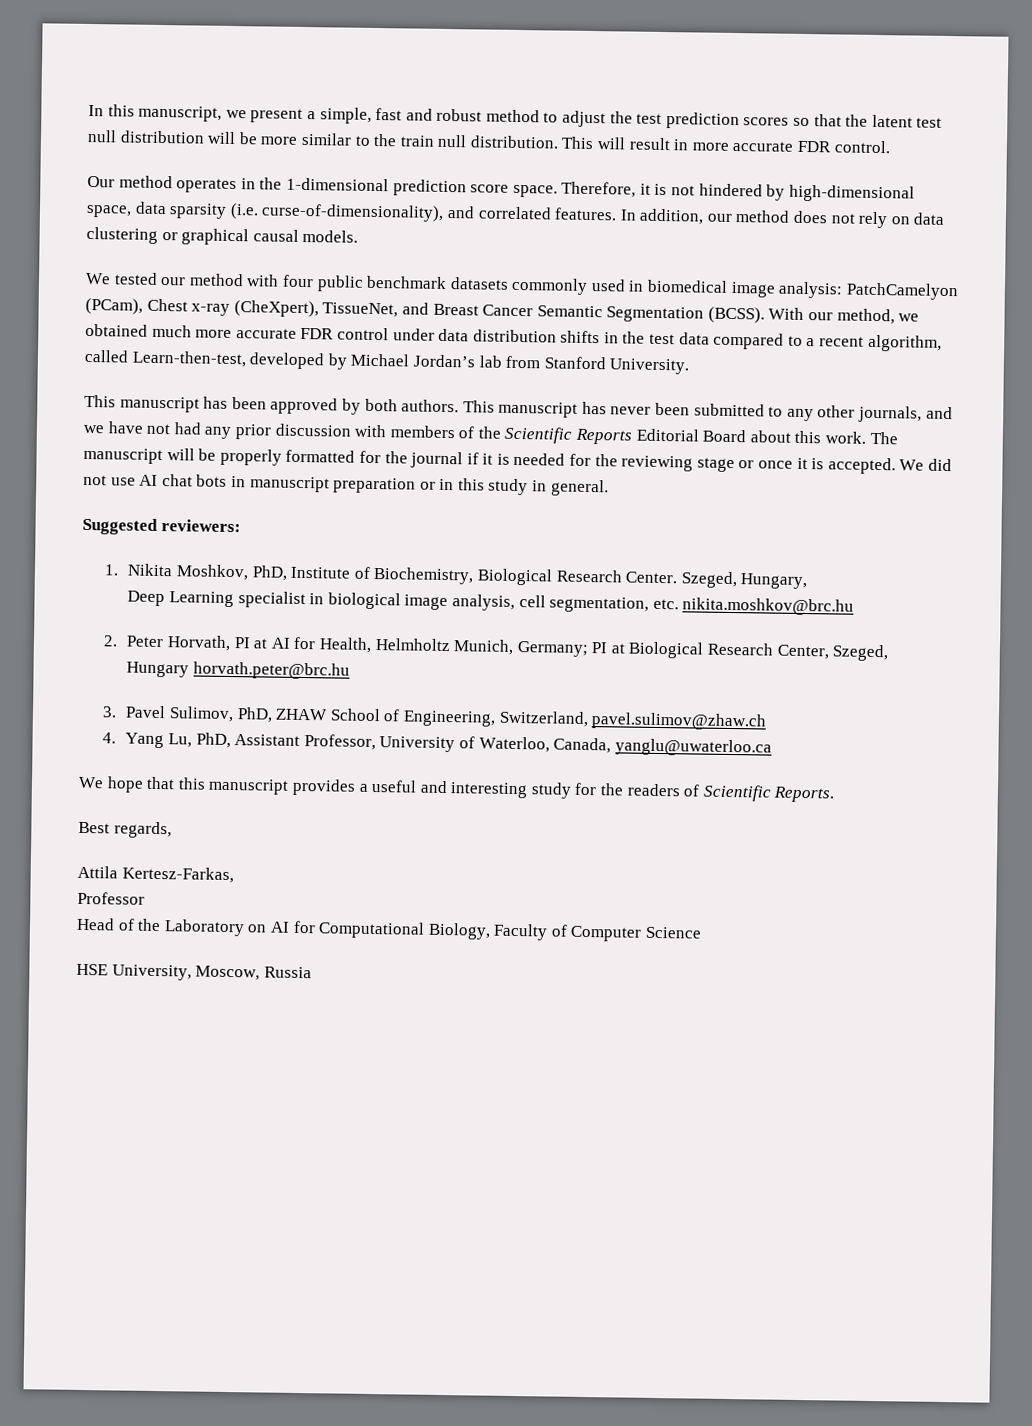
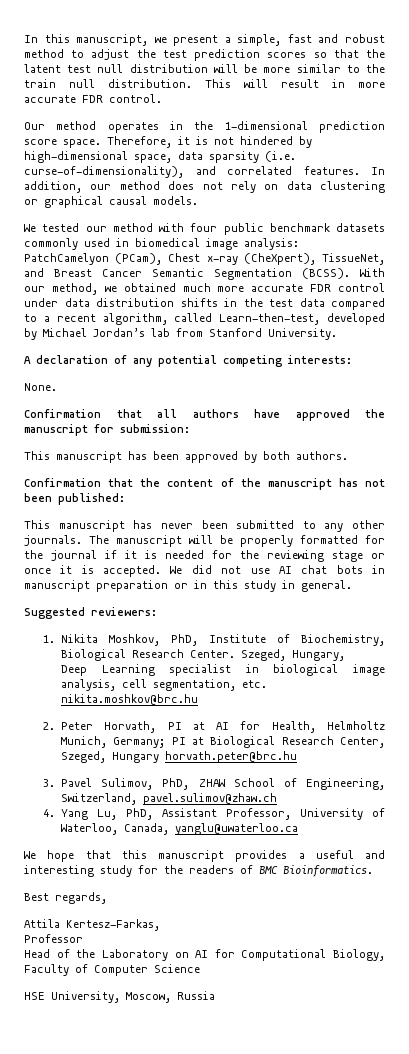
(690, 366) none -> [24,355,352,367] [24,383,57,391] [24,409,385,421] [24,424,190,436] // A declaration of any potential competing interests: // None. // Confirmation that all authors have approved the manuscript for submission:
(460, 406) none -> [24,478,385,490] [24,493,125,505] // Confirmation that the content of the manuscript has not been published: //
[858,405,953,423] [83,421,867,445] journals, and we have not had any prior discussion with members of the Scientific Reports Editorial Board about this work. -> [24,535,82,546] journals.
[702,784,835,803] Scientific Reports. -> [259,865,373,877] BMC Bioinformatics.

